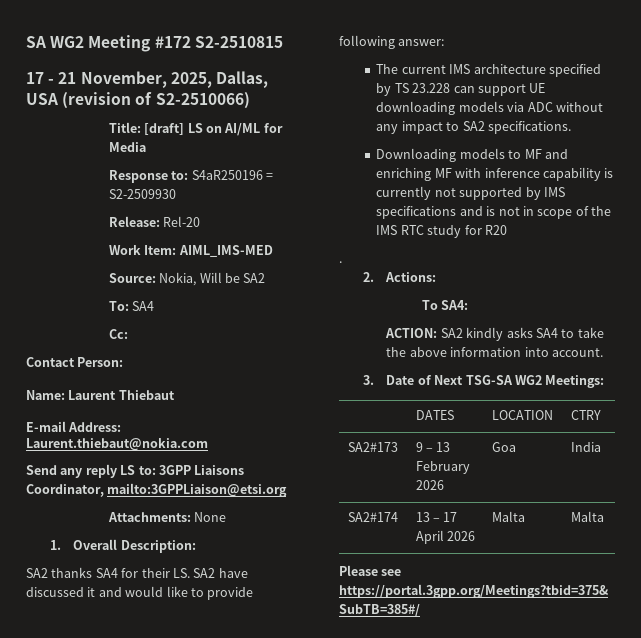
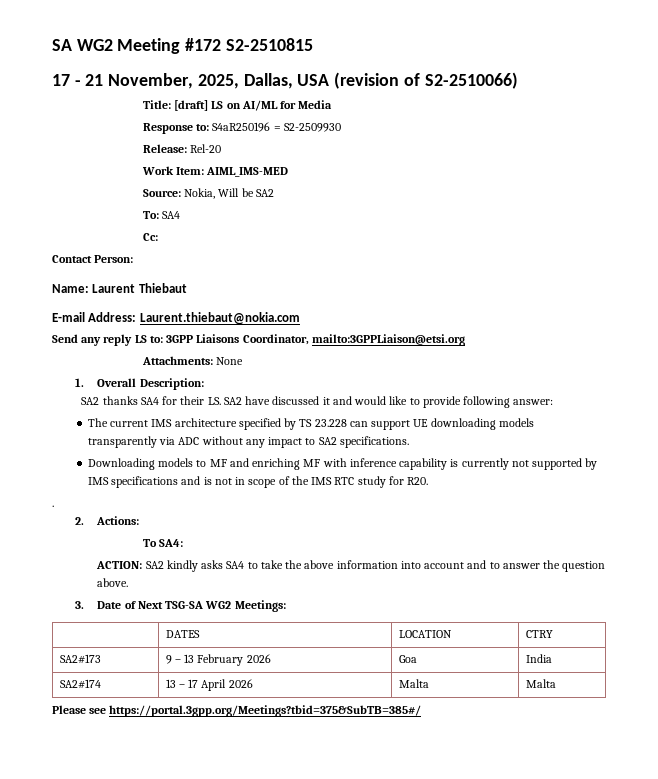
(504, 106) none -> [87,436,157,448] transparently
[484,225,507,235] R20 -> [407,477,429,485] R20.
[551,348,603,357] account. -> [424,560,606,572] [97,578,129,587] account and to answer the question above.

